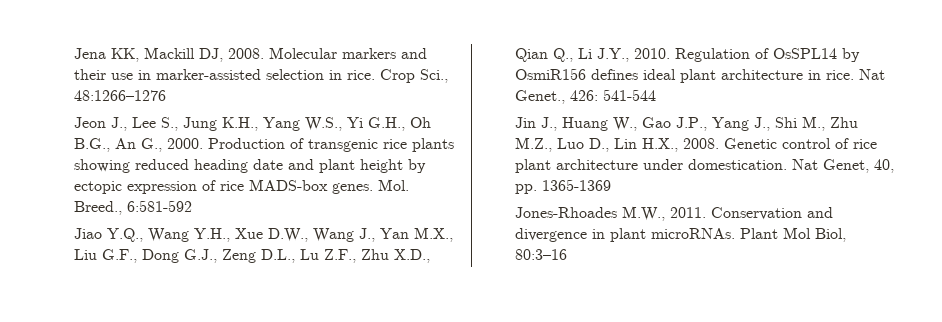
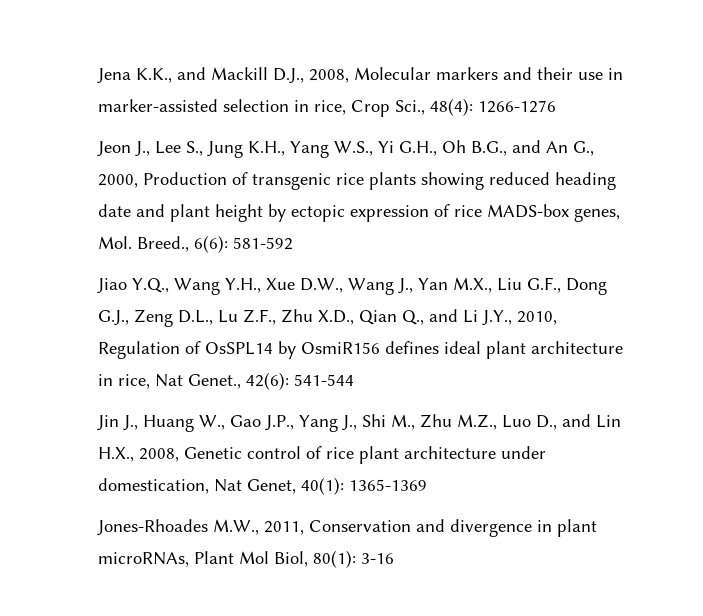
[110,47,264,62] KK, Mackill DJ, 2008. -> [135,67,349,84] K.K., and Mackill D.J., 2008,
[346,70,375,80] rice. -> [313,100,346,115] rice,
[73,90,166,101] 48:1266–1276 -> [429,98,556,116] 48(4): 1266-1276
(110, 145) none -> [511,140,541,153] and
[166,138,203,149] 2000. -> [97,174,138,188] 2000,
[331,183,373,194] genes. -> [573,208,620,222] genes,
[126,200,192,212] 6:581-592 -> [193,235,293,253] 6(6): 581-592
(573, 55) none -> [428,309,458,322] and
[633,48,670,59] 2010. -> [516,311,557,325] 2010,
[825,70,854,80] rice. -> [117,374,150,389] rice,
[569,90,598,101] 426: -> [245,372,289,390] 42(6):
(609, 145) none -> [561,414,591,427] and
[682,138,719,149] 2008. -> [138,448,179,462] 2008,
[687,159,787,170] domestication. -> [97,478,209,494] domestication,
[873,159,894,173] [514,184,537,194] 40, pp. -> [300,477,344,495] 40(1):
[669,207,706,218] 2011. -> [263,521,304,535] 2011,
[650,228,735,239] microRNAs. -> [97,552,189,567] microRNAs,
[514,249,567,260] 80:3–16 -> [312,550,394,568] 80(1): 3-16

